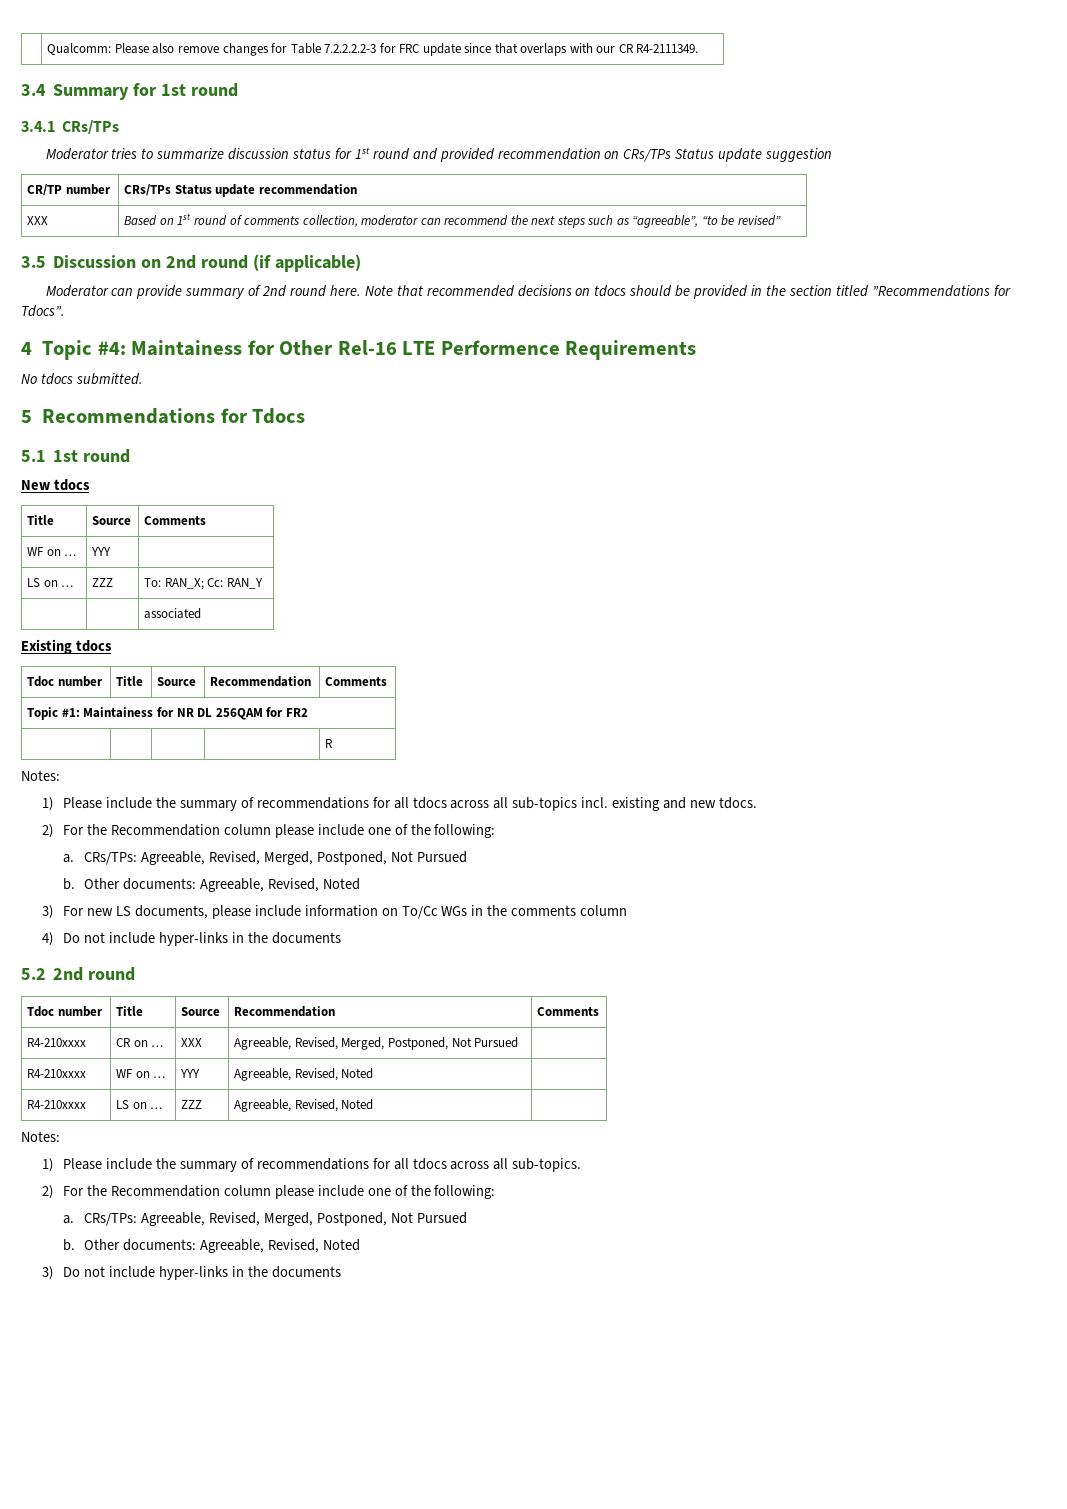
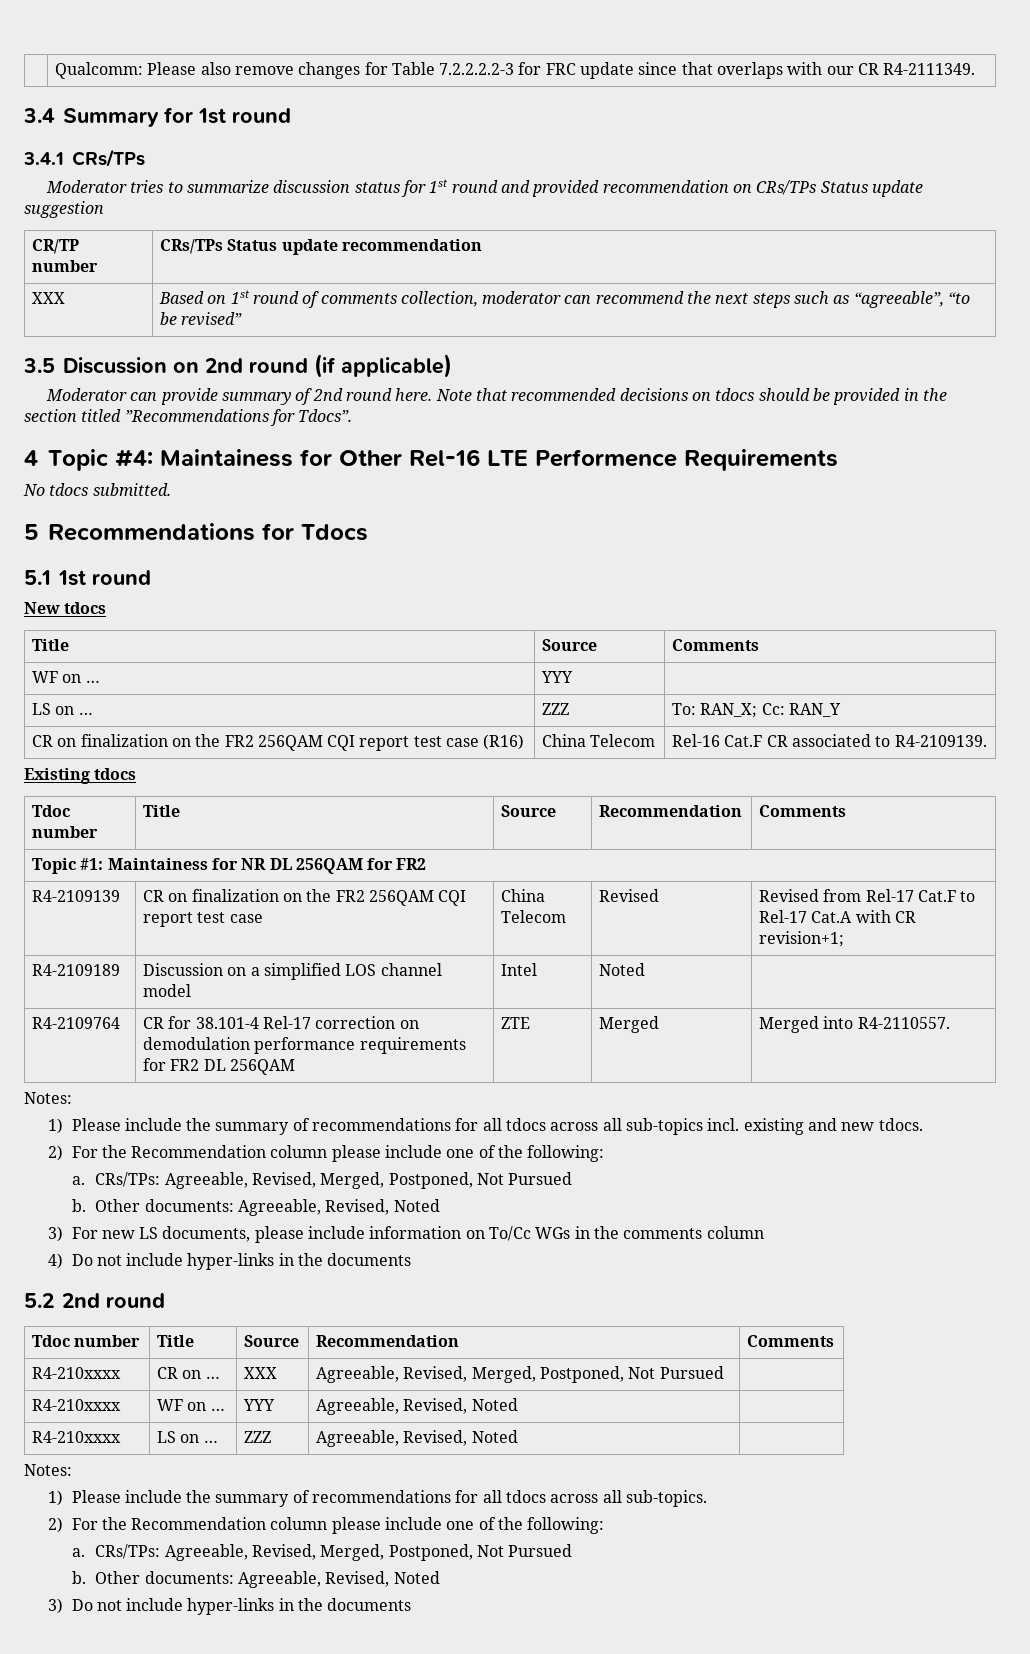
(263, 583) | | -> [31,734,525,751] [541,734,656,747] [671,734,788,747] CR on finalization on the FR2 256QAM CQI report test case (R16) | China Telecom | Rel-16 Cat.F CR
(202, 613) none -> [875,735,987,747] to R4-2109139.
[325,739,334,748] | | | | R -> [31,890,120,902] [142,889,467,906] [142,912,263,927] [500,889,545,902] [500,910,566,923] [598,889,659,902] [758,889,976,902] [758,910,916,923] [758,931,844,947] [31,964,120,976] [142,963,442,980] [142,984,191,997] [500,963,537,976] [598,963,645,976] [31,1017,120,1029] [142,1016,419,1029] [142,1037,466,1054] [142,1058,295,1075] [500,1017,530,1029] [598,1016,659,1033] [758,1016,950,1033] R4-2109139 | CR on finalization on the FR2 256QAM CQI report test case | China Telecom | Revised | Revised from Rel-17 Cat.F to Rel-17 Cat.A with CR revision+1; // R4-2109189 | Discussion on a simplified LOS channel model | Intel | Noted | // R4-2109764 | CR for 38.101-4 Rel-17 correction on demodulation performance requirements for FR2 DL 256QAM | ZTE | Merged | Merged into R4-2110557.

